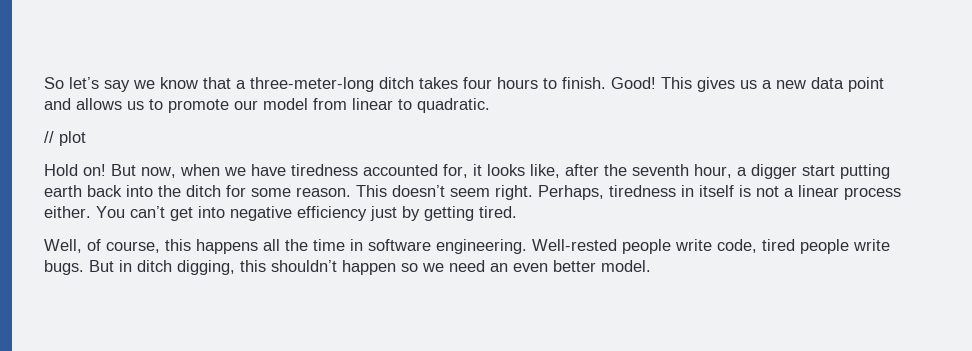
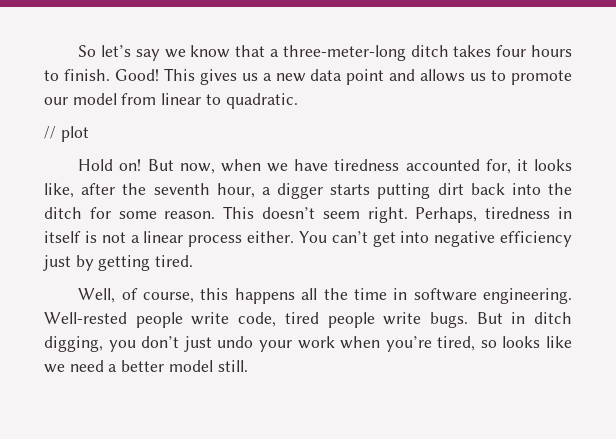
[802,164,890,179] [44,185,82,197] start putting earth -> [330,183,464,199] starts putting dirt
[240,260,651,275] this shouldn’t happen so we need an even better model. -> [108,336,572,352] [44,360,248,373] you don’t just undo your work when you’re tired, so looks like we need a better model still.

